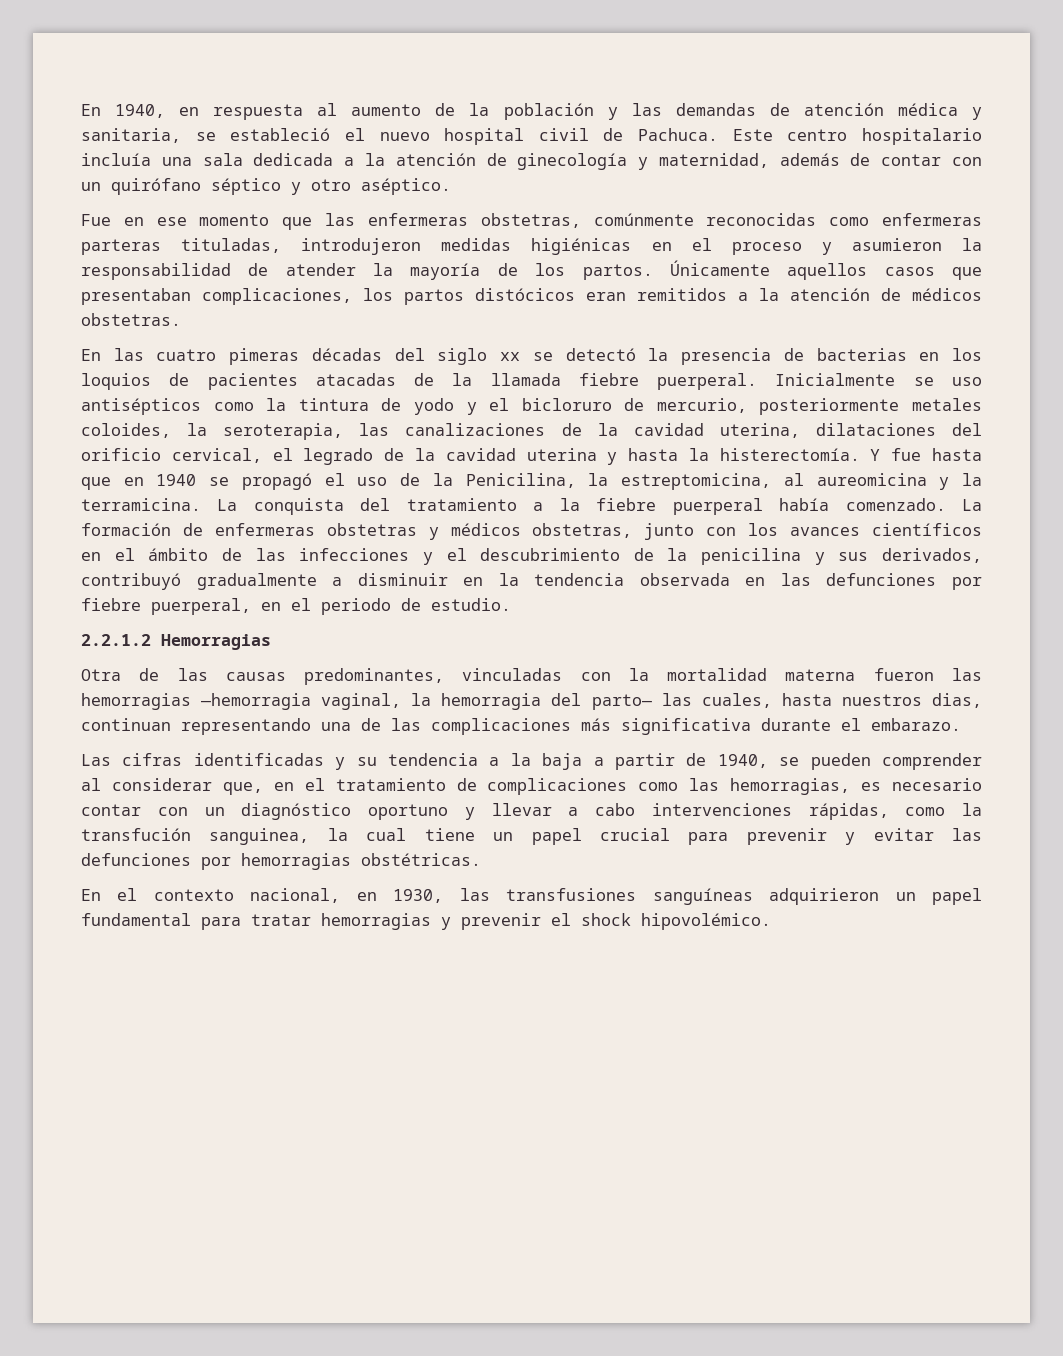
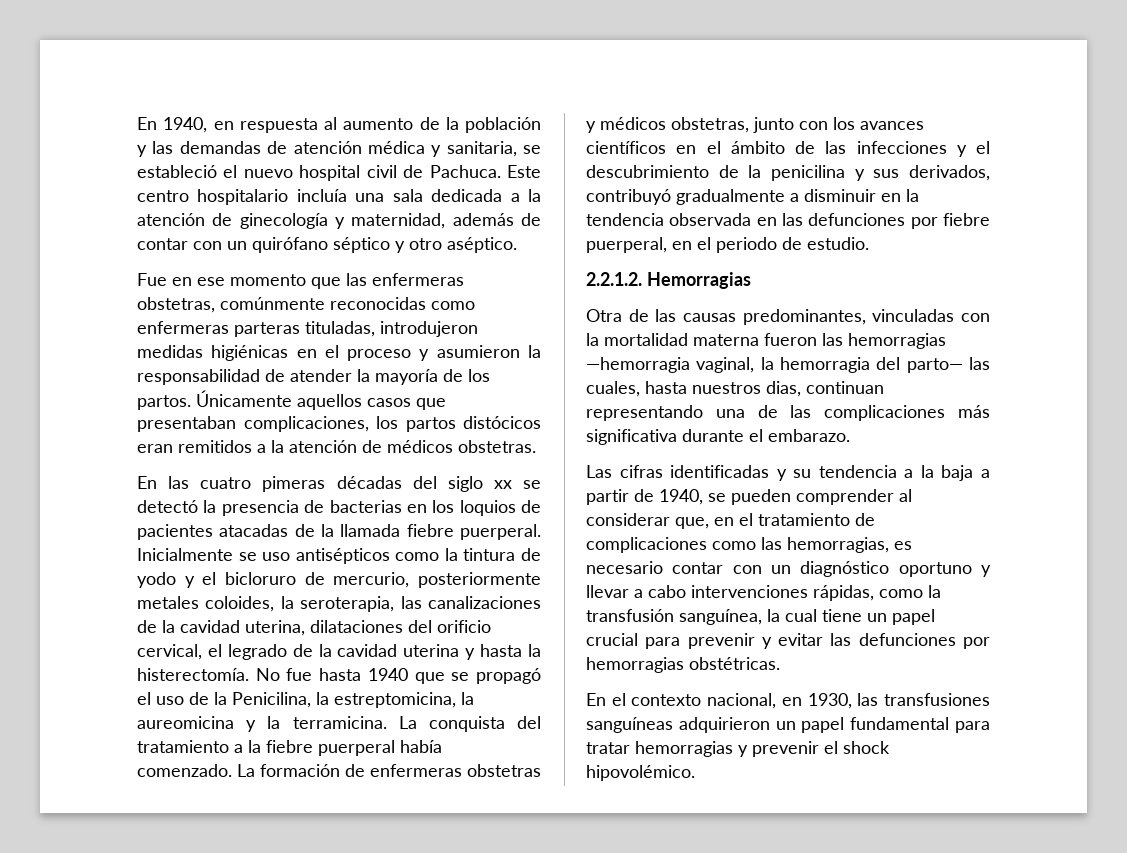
[870,449,881,461] Y -> [255,668,280,681] No
[81,474,197,490] que en 1940 -> [367,668,445,684] 1940 que
[783,473,804,486] al -> [461,692,474,705] la
[81,634,151,646] 2.2.1.2 -> [586,272,642,286] 2.2.1.2.
[81,828,310,845] transfución sanguinea, -> [586,609,762,625] transfusión sanguínea,

